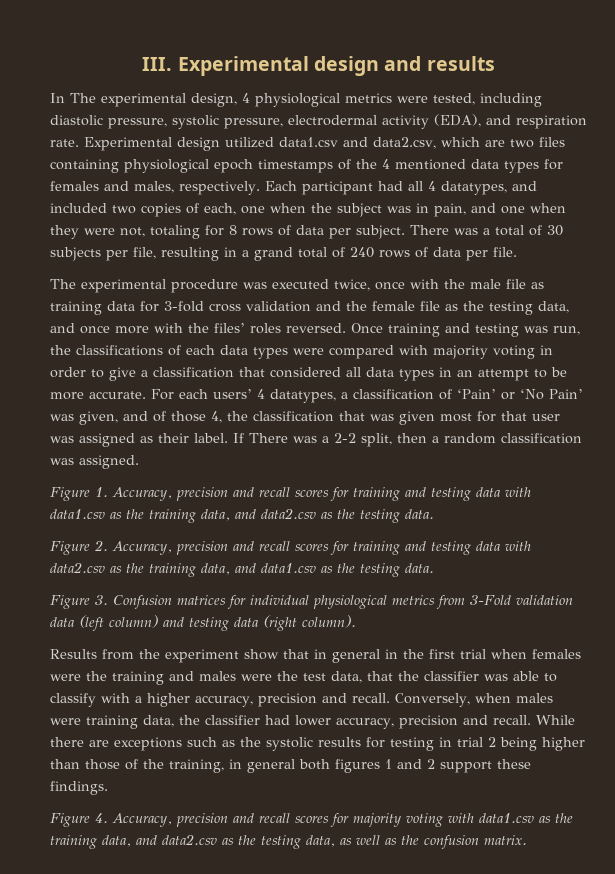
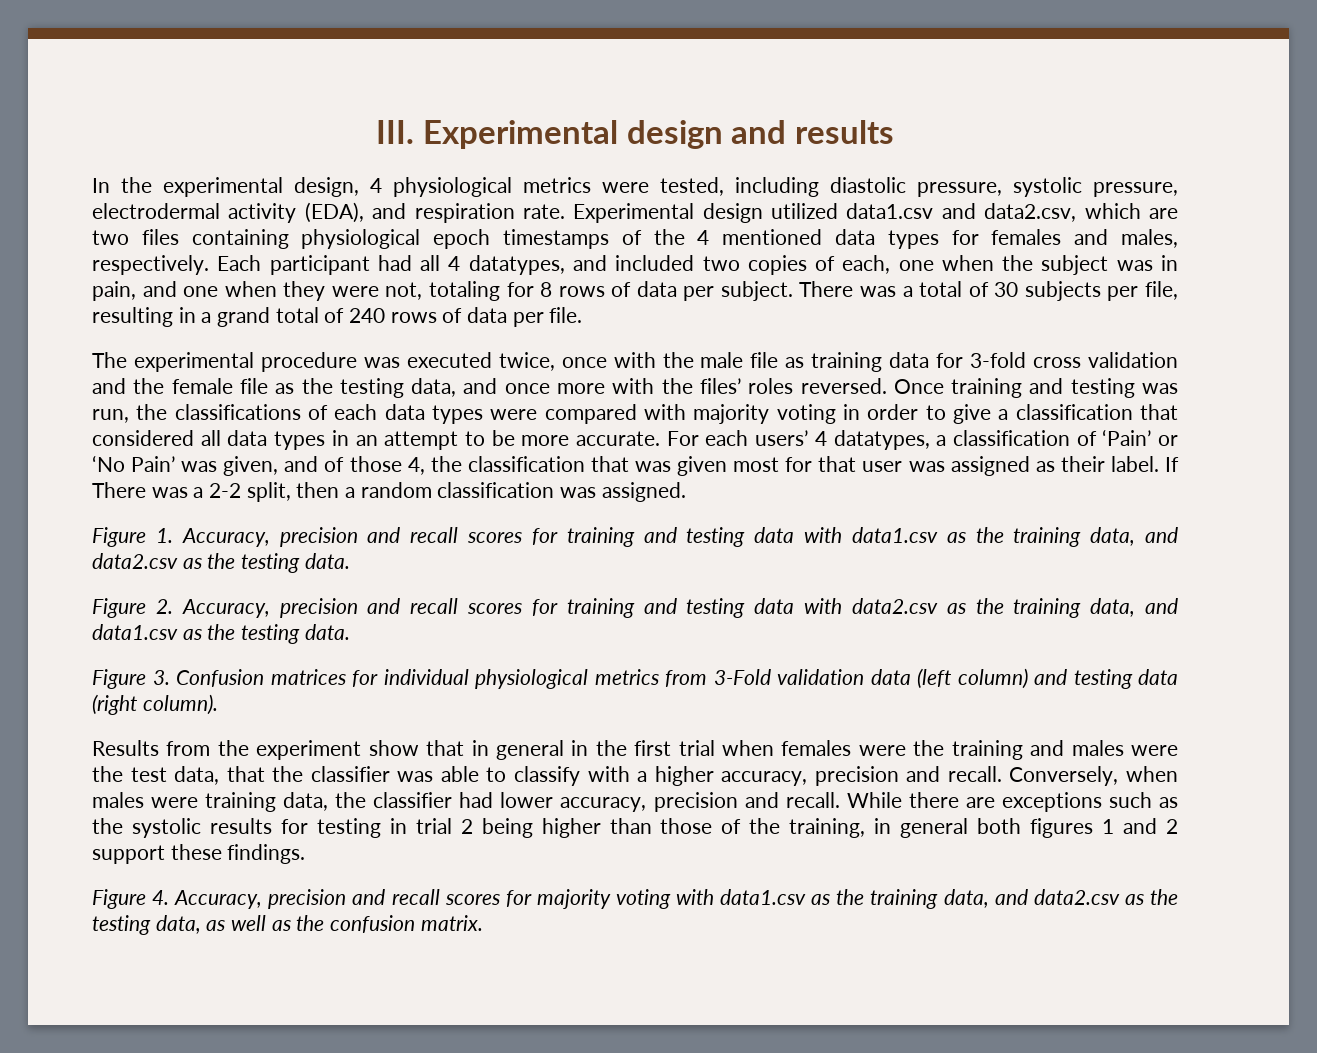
[70,93,96,103] The -> [121,177,152,193] the

